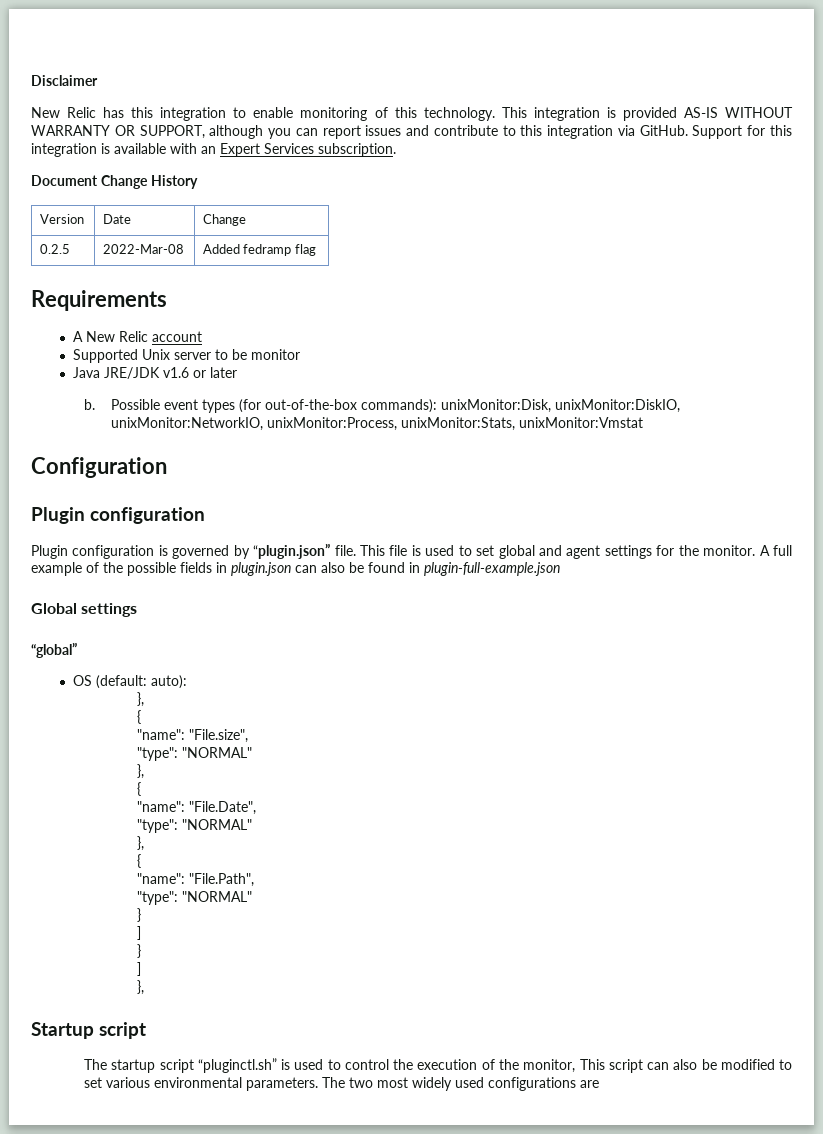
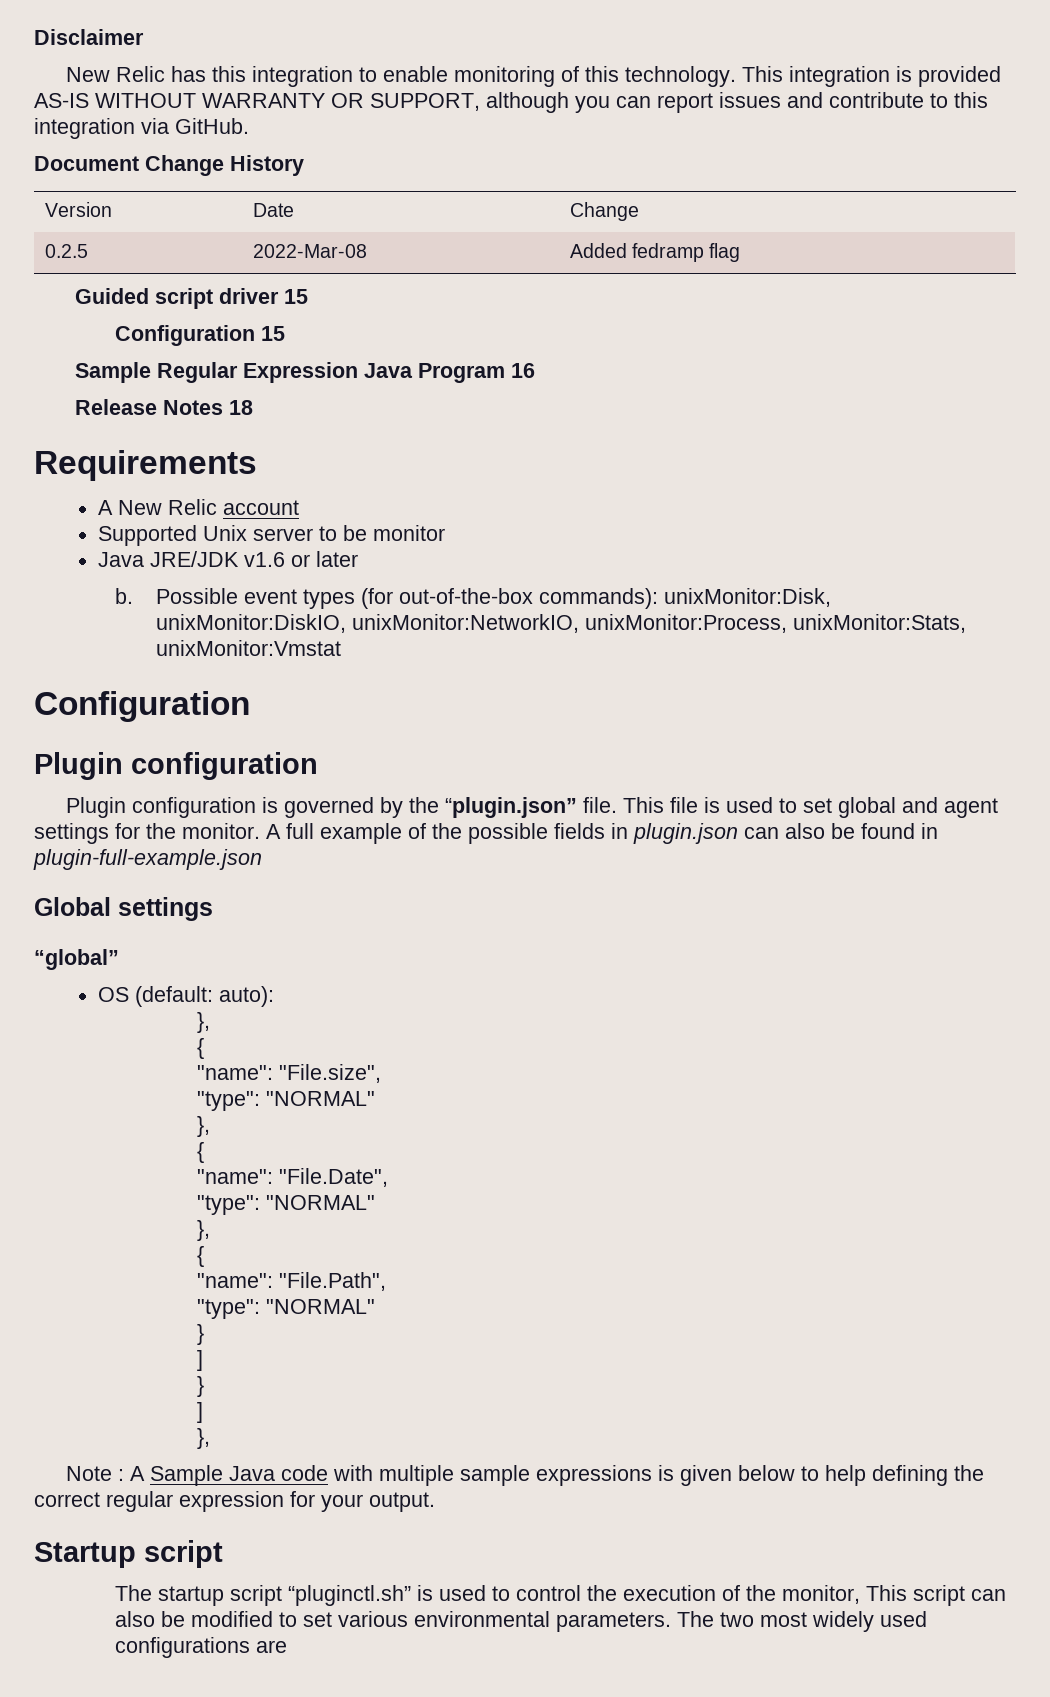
[692,125,792,139] [31,143,396,157] Support for this integration is available with an Expert Services subscription. -> (249, 126) none
(316, 250) none -> [74,288,308,309] [115,325,286,346] [74,362,535,383] [74,399,253,415] // Guided script driver 15 // Configuration 15 // Sample Regular Expression Java Program 16 // Release Notes 18
(250, 552) none -> [408,797,439,813] the
(145, 987) none -> [65,1465,984,1486] [34,1491,435,1512] // Note : A Sample Java code with multiple sample expressions is given below to help defining the correct regular expression for your output.

